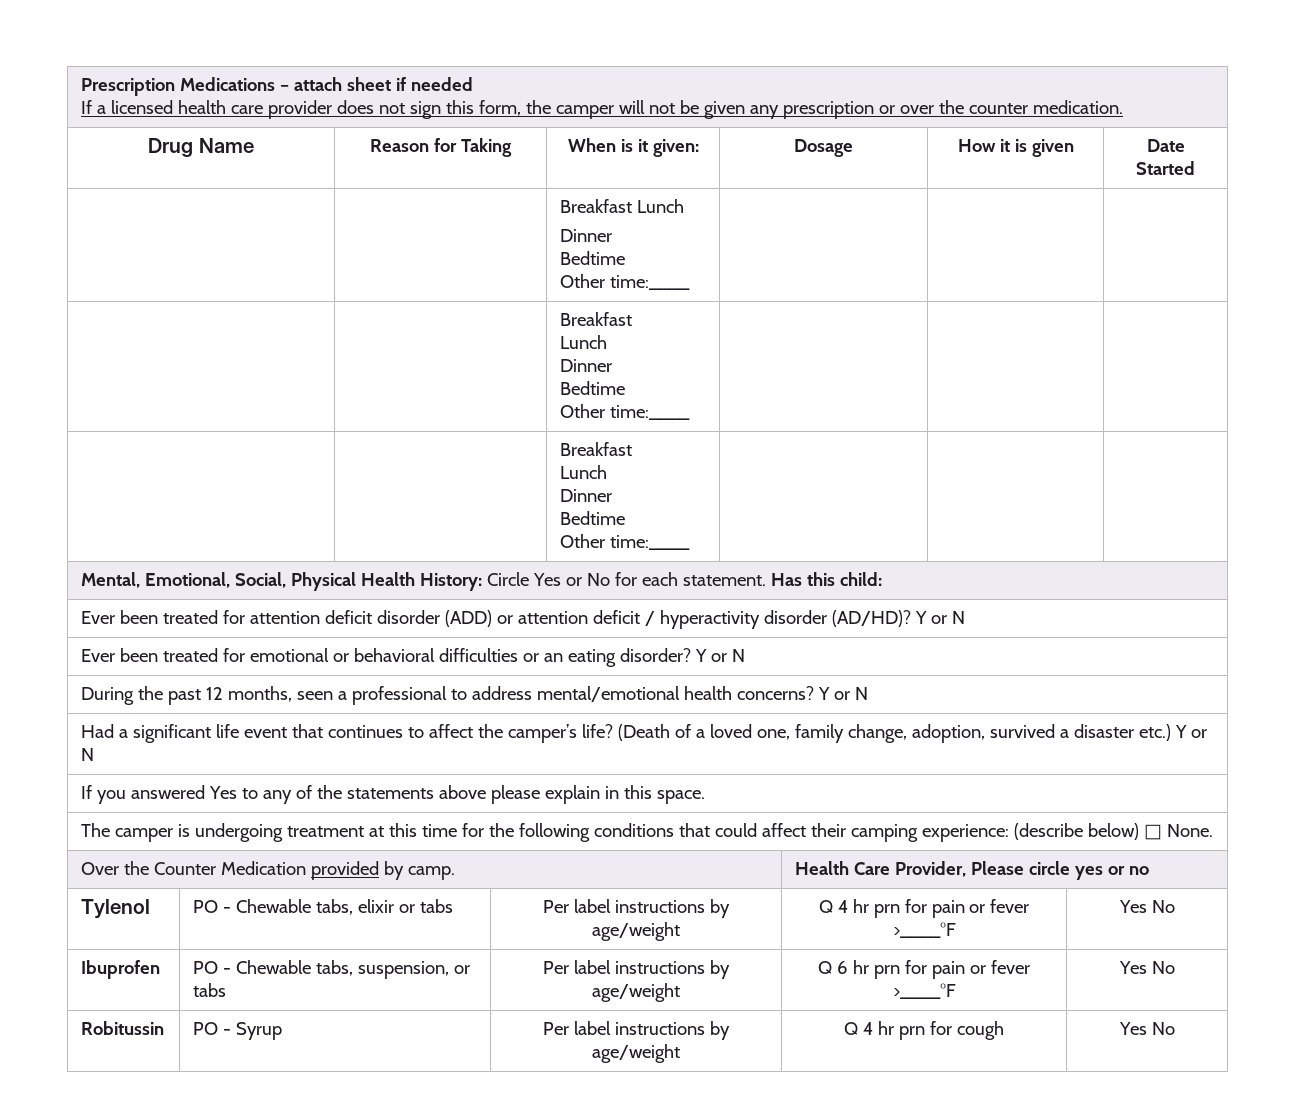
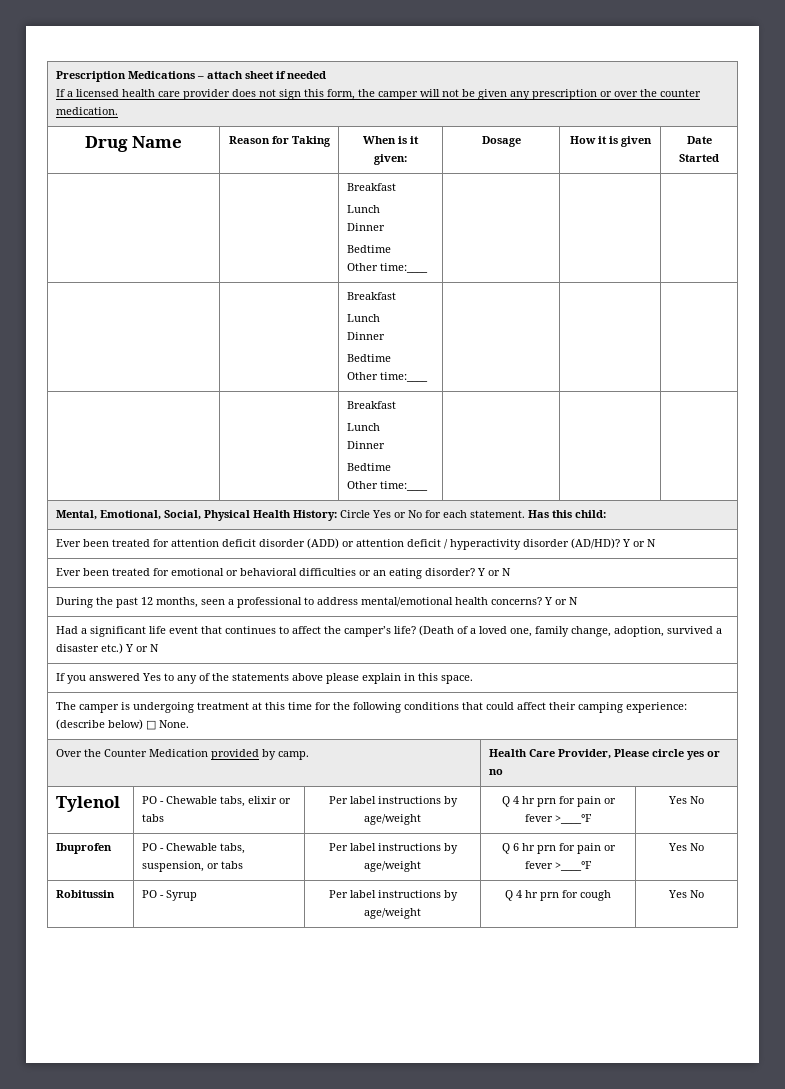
(633, 206) none -> (397, 187) //

